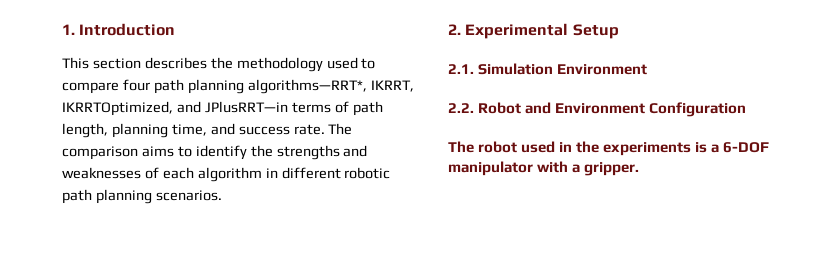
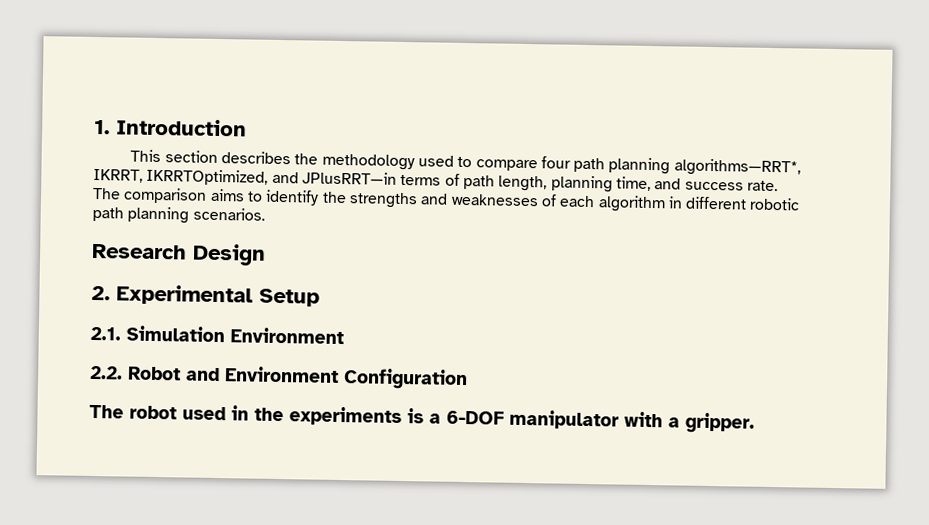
(222, 195) none -> [92,243,266,266] // Research Design

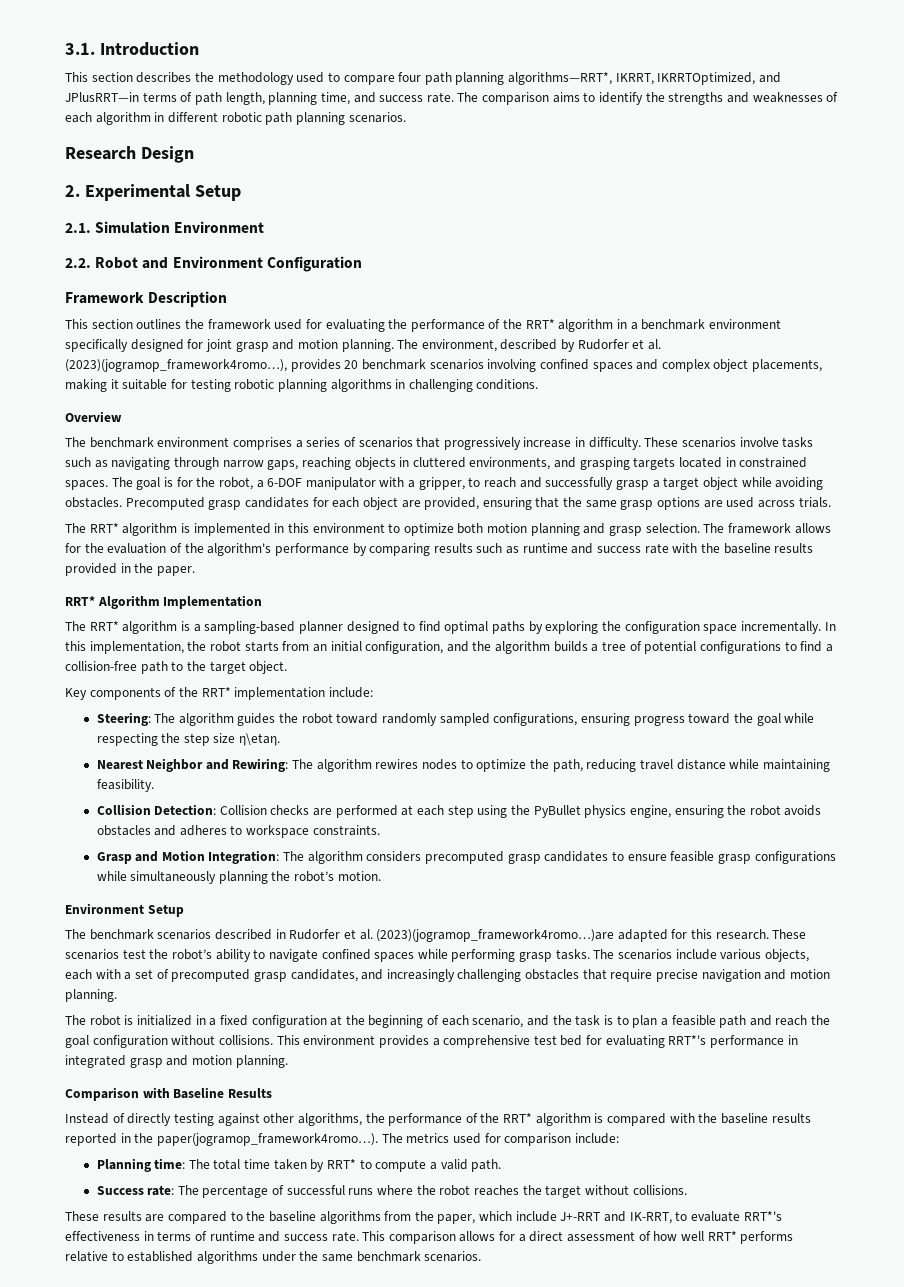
[94,119,110,135] 1. -> [65,43,95,55] 3.1.
[89,404,424,426] The robot used in the experiments is -> [65,291,228,307] [65,319,781,332] [65,339,662,352] [65,359,823,372] [65,379,539,392] [65,411,122,422] [65,437,814,450] [65,457,808,470] [65,477,253,490] Framework Description // This section outlines the framework used for evaluating the performance of the RRT* algorithm in a benchmark environment specifically designed for joint grasp and motion planning. The environment, described by Rudorfer et al. (2023)(jogramop_framework4romo…), provides 20 benchmark scenarios involving confined spaces and complex object placements, making it suitable for testing robotic planning algorithms in challenging conditions. // Overview // The benchmark environment comprises a series of scenarios that progressively increase in difficulty. These scenarios involve tasks such as navigating through narrow gaps, reaching objects in cluttered environments, and grasping targets located in constrained spaces. The goal is for the robot,
[685,412,755,434] gripper. -> [418,477,824,490] [65,497,831,510] [65,523,831,536] [65,543,814,556] [65,563,195,576] [65,595,263,609] [65,621,836,634] [65,641,833,654] [65,661,288,674] [65,687,373,700] [96,712,815,726] [96,733,281,746] [96,758,830,772] [96,779,154,792] [96,804,822,818] [96,825,380,838] [96,850,836,864] [96,871,381,884] [65,903,184,917] [65,929,807,942] [65,949,809,962] [65,969,830,982] [65,989,117,1002] [65,1015,831,1028] [65,1035,798,1048] [65,1055,288,1068] [65,1087,272,1101] [65,1113,811,1126] [65,1133,619,1146] [96,1158,502,1172] [96,1185,687,1198] [65,1211,782,1224] [65,1231,794,1244] [65,1251,482,1264] gripper, to reach and successfully grasp a target object while avoiding obstacles. Precomputed grasp candidates for each object are provided, ensuring that the same grasp options are used across trials. // The RRT* algorithm is implemented in this environment to optimize both motion planning and grasp selection. The framework allows for the evaluation of the algorithm's performance by comparing results such as runtime and success rate with the baseline results provided in the paper. // RRT* Algorithm Implementation // The RRT* algorithm is a sampling-based planner designed to find optimal paths by exploring the configuration space incrementally. In this implementation, the robot starts from an initial configuration, and the algorithm builds a tree of potential configurations to find a collision-free path to the target object. // Key components of the RRT* implementation include: // Steering: The algorithm guides the robot toward randomly sampled configurations, ensuring progress toward the goal while respecting the step size η\etaη. // Nearest Neighbor and Rewiring: The algorithm rewires nodes to optimize the path, reducing travel distance while maintaining feasibility. // Collision Detection: Collision checks are performed at each step using the PyBullet physics engine, ensuring the robot avoids obstacles and adheres to workspace constraints. // Grasp and Motion Integration: The algorithm considers precomputed grasp candidates to ensure feasible grasp configurations while simultaneously planning the robot’s motion. // Environment Setup // The benchmark scenarios described in Rudorfer et al. (2023)(jogramop_framework4romo…)are adapted for this research. These scenarios test the robot’s ability to navigate confined spaces while performing grasp tasks. The scenarios include various objects, each with a set of precomputed grasp candidates, and increasingly challenging obstacles that require precise navigation and motion planning. // The robot is initialized in a fixed configuration at the beginning of each scenario, and the task is to plan a feasible path and reach the goal configuration without collisions. This environment provides a comprehensive test bed for evaluating RRT*'s performance in integrated grasp and motion planning. // Comparison with Baseline Results // Instead of directly testing against other algorithms, the performance of the RRT* algorithm is compared with the baseline results reported in the paper(jogramop_framework4romo…). The metrics used for comparison include: // Planning time: The total time taken by RRT* to compute a valid path. // Success rate: The percentage of successful runs where the robot reaches the target without collisions. // These results are compared to the baseline algorithms from the paper, which include J+-RRT and IK-RRT, to evaluate RRT*'s effectiveness in terms of runtime and success rate. This comparison allows for a direct assessment of how well RRT* performs relative to established algorithms under the same benchmark scenarios.

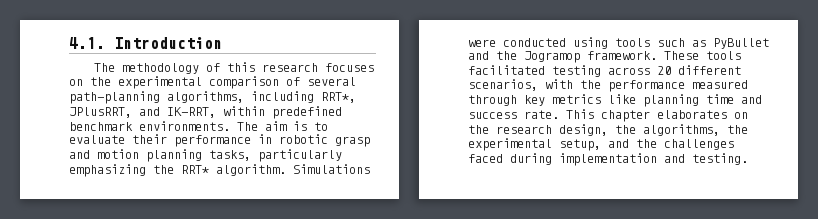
[65,43,95,55] 3.1. -> [69,37,105,49] 4.1.
[65,72,782,85] [65,92,839,105] [65,112,406,125] [65,146,194,163] [65,184,241,201] [65,221,265,234] [65,256,362,272] [65,291,228,307] [65,319,781,332] [65,339,662,352] [65,359,823,372] [65,379,539,392] [65,411,122,422] [65,437,814,450] [65,457,808,470] [65,477,824,490] [65,497,831,510] [65,523,831,536] [65,543,814,556] [65,563,195,576] [65,595,263,609] [65,621,836,634] [65,641,833,654] [65,661,288,674] [65,687,373,700] [96,712,815,726] [96,733,281,746] [96,758,830,772] [96,779,154,792] [96,804,822,818] [96,825,380,838] [96,850,836,864] [96,871,381,884] [65,903,184,917] [65,929,807,942] [65,949,809,962] [65,969,830,982] [65,989,117,1002] [65,1015,831,1028] [65,1035,798,1048] [65,1055,288,1068] [65,1087,272,1101] [65,1113,811,1126] [65,1133,619,1146] [96,1158,502,1172] [96,1185,687,1198] [65,1211,782,1224] [65,1231,794,1244] [65,1251,482,1264] This section describes the methodology used to compare four path planning algorithms—RRT*, IKRRT, IKRRTOptimized, and JPlusRRT—in terms of path length, planning time, and success rate. The comparison aims to identify the strengths and weaknesses of each algorithm in different robotic path planning scenarios. // Research Design // 2. Experimental Setup // 2.1. Simulation Environment // 2.2. Robot and Environment Configuration // Framework Description // This section outlines the framework used for evaluating the performance of the RRT* algorithm in a benchmark environment specifically designed for joint grasp and motion planning. The environment, described by Rudorfer et al. (2023)(jogramop_framework4romo…), provides 20 benchmark scenarios involving confined spaces and complex object placements, making it suitable for testing robotic planning algorithms in challenging conditions. // Overview // The benchmark environment comprises a series of scenarios that progressively increase in difficulty. These scenarios involve tasks such as navigating through narrow gaps, reaching objects in cluttered environments, and grasping targets located in constrained spaces. The goal is for the robot, a 6-DOF manipulator with a gripper, to reach and successfully grasp a target object while avoiding obstacles. Precomputed grasp candidates for each object are provided, ensuring that the same grasp options are used across trials. // The RRT* algorithm is implemented in this environment to optimize both motion planning and grasp selection. The framework allows for the evaluation of the algorithm's performance by comparing results such as runtime and success rate with the baseline results provided in the paper. // RRT* Algorithm Implementation // The RRT* algorithm is a sampling-based planner designed to find optimal paths by exploring the configuration space incrementally. In this implementation, the robot starts from an initial configuration, and the algorithm builds a tree of potential configurations to find a collision-free path to the target object. // Key components of the RRT* implementation include: // Steering: The algorithm guides the robot toward randomly sampled configurations, ensuring progress toward the goal while respecting the step size η\etaη. // Nearest Neighbor and Rewiring: The algorithm rewires nodes to optimize the path, reducing travel distance while maintaining feasibility. // Collision Detection: Collision checks are performed at each step using the PyBullet physics engine, ensuring the robot avoids obstacles and adheres to workspace constraints. // Grasp and Motion Integration: The algorithm considers precomputed grasp candidates to ensure feasible grasp configurations while simultaneously planning the robot’s motion. // Environment Setup // The benchmark scenarios described in Rudorfer et al. (2023)(jogramop_framework4romo…)are adapted for this research. These scenarios test the robot’s ability to navigate confined spaces while performing grasp tasks. The scenarios include various objects, each with a set of precomputed grasp candidates, and increasingly challenging obstacles that require precise navigation and motion planning. // The robot is initialized in a fixed configuration at the beginning of each scenario, and the task is to plan a feasible path and reach the goal configuration without collisions. This environment provides a comprehensive test bed for evaluating RRT*'s performance in integrated grasp and motion planning. // Comparison with Baseline Results // Instead of directly testing against other algorithms, the performance of the RRT* algorithm is compared with the baseline results reported in the paper(jogramop_framework4romo…). The metrics used for comparison include: // Planning time: The total time taken by RRT* to compute a valid path. // Success rate: The percentage of successful runs where the robot reaches the target without collisions. // These results are compared to the baseline algorithms from the paper, which include J+-RRT and IK-RRT, to evaluate RRT*'s effectiveness in terms of runtime and success rate. This comparison allows for a direct assessment of how well RRT* performs relative to established algorithms under the same benchmark scenarios. -> [94,62,375,74] [69,76,356,89] [69,91,356,104] [69,106,342,119] [69,121,328,131] [69,134,370,147] [69,149,342,162] [69,164,370,177] [468,37,769,49] [468,51,741,63] [468,65,741,77] [468,79,748,92] [468,94,762,107] [468,109,748,122] [468,124,748,136] [468,138,734,151] [468,153,748,166] The methodology of this research focuses on the experimental comparison of several path-planning algorithms, including RRT*, JPlusRRT, and IK-RRT, within predefined benchmark environments. The aim is to evaluate their performance in robotic grasp and motion planning tasks, particularly emphasizing the RRT* algorithm. Simulations were conducted using tools such as PyBullet and the Jogramop framework. These tools facilitated testing across 20 different scenarios, with the performance measured through key metrics like planning time and success rate. This chapter elaborates on the research design, the algorithms, the experimental setup, and the challenges faced during implementation and testing.

